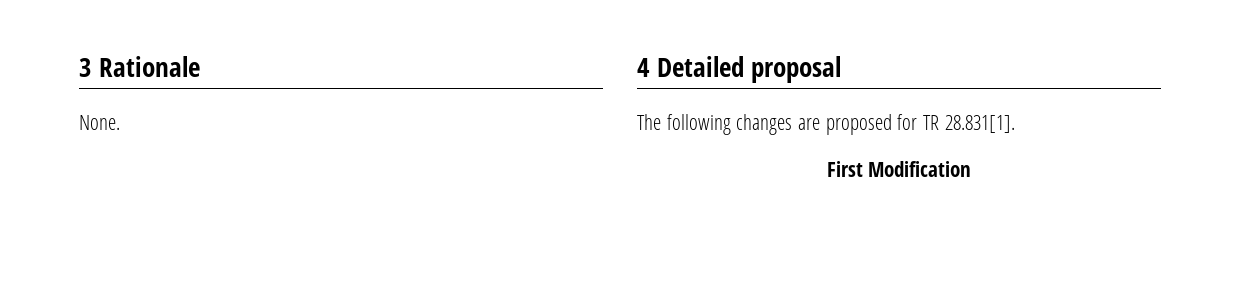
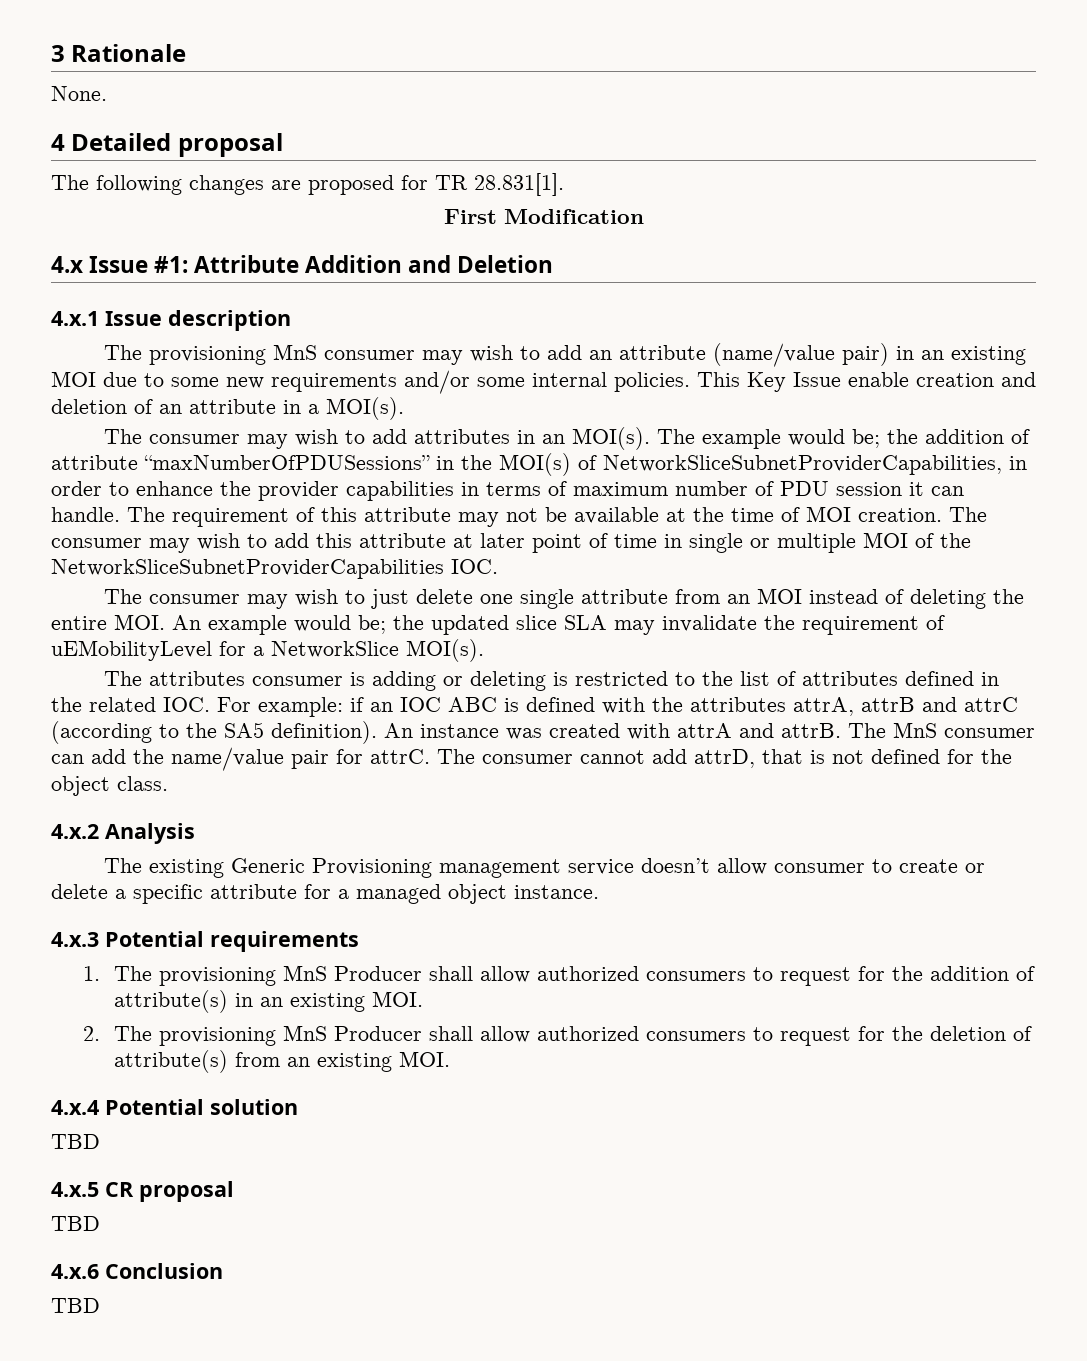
(972, 169) none -> [51,255,554,273] [51,310,291,331] [104,343,1027,367] [51,370,1036,394] [51,397,404,420] [104,427,1031,450] [51,453,1027,476] [51,481,964,501] [51,506,987,527] [51,532,971,553] [51,559,498,579] [104,588,1025,609] [51,614,945,635] [51,639,484,662] [104,671,1000,691] [51,697,1018,717] [51,721,1035,744] [51,747,1012,771] [51,776,168,796] [51,823,195,844] [104,858,986,878] [51,884,599,904] [51,931,359,952] [82,965,1036,986] [114,990,424,1013] [82,1025,1033,1046] [114,1050,451,1073] [51,1099,298,1115] [51,1134,100,1149] [51,1181,234,1202] [51,1216,100,1231] [51,1263,223,1279] [51,1298,100,1313] // 4.x Issue #1: Attribute Addition and Deletion // 4.x.1 Issue description // The provisioning MnS consumer may wish to add an attribute (name/value pair) in an existing MOI due to some new requirements and/or some internal policies. This Key Issue enable creation and deletion of an attribute in a MOI(s). // The consumer may wish to add attributes in an MOI(s). The example would be; the addition of attribute “maxNumberOfPDUSessions” in the MOI(s) of NetworkSliceSubnetProviderCapabilities, in order to enhance the provider capabilities in terms of maximum number of PDU session it can handle. The requirement of this attribute may not be available at the time of MOI creation. The consumer may wish to add this attribute at later point of time in single or multiple MOI of the NetworkSliceSubnetProviderCapabilities IOC. // The consumer may wish to just delete one single attribute from an MOI instead of deleting the entire MOI. An example would be; the updated slice SLA may invalidate the requirement of uEMobilityLevel for a NetworkSlice MOI(s). // The attributes consumer is adding or deleting is restricted to the list of attributes defined in the related IOC. For example: if an IOC ABC is defined with the attributes attrA, attrB and attrC (according to the SA5 definition). An instance was created with attrA and attrB. The MnS consumer can add the name/value pair for attrC. The consumer cannot add attrD, that is not defined for the object class. // 4.x.2 Analysis // The existing Generic Provisioning management service doesn’t allow consumer to create or delete a specific attribute for a managed object instance. // 4.x.3 Potential requirements // 1. The provisioning MnS Producer shall allow authorized consumers to request for the addition of attribute(s) in an existing MOI. // 2. The provisioning MnS Producer shall allow authorized consumers to request for the deletion of attribute(s) from an existing MOI. // 4.x.4 Potential solution // TBD // 4.x.5 CR proposal // TBD // 4.x.6 Conclusion // TBD

